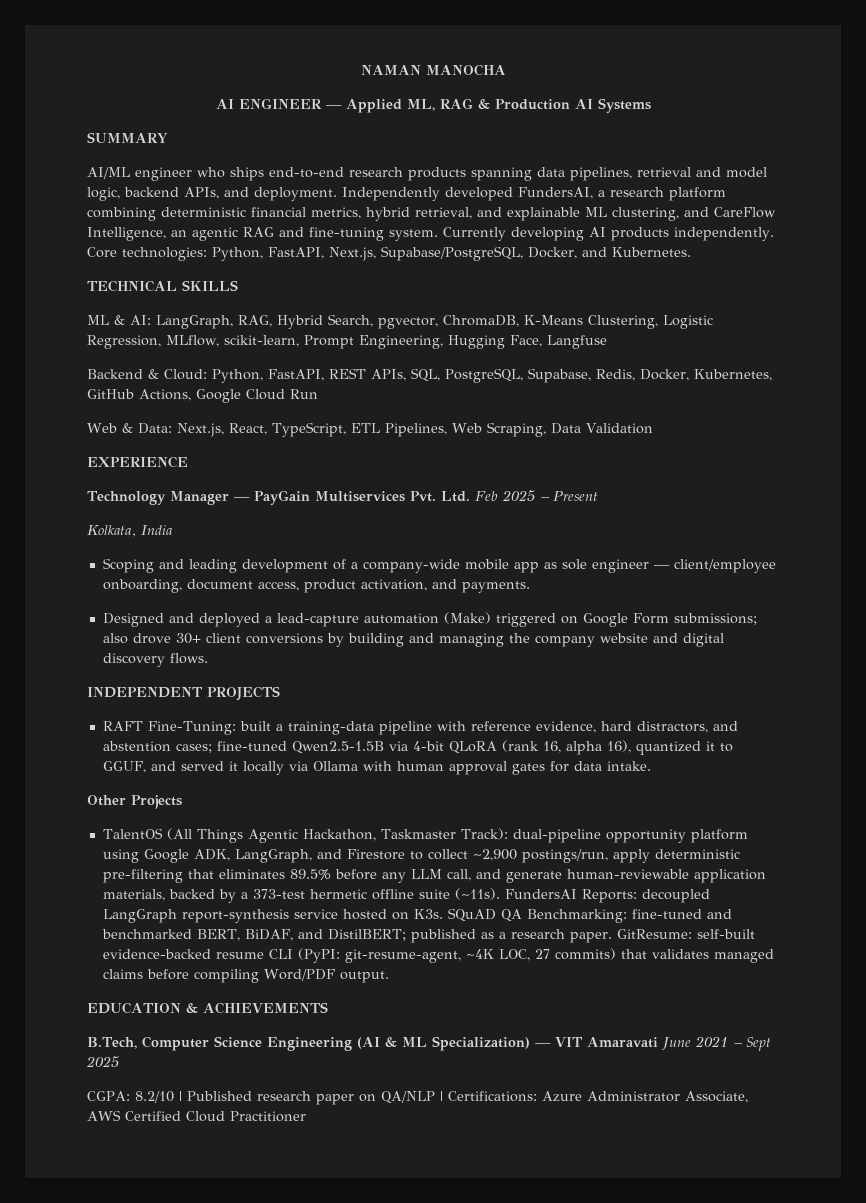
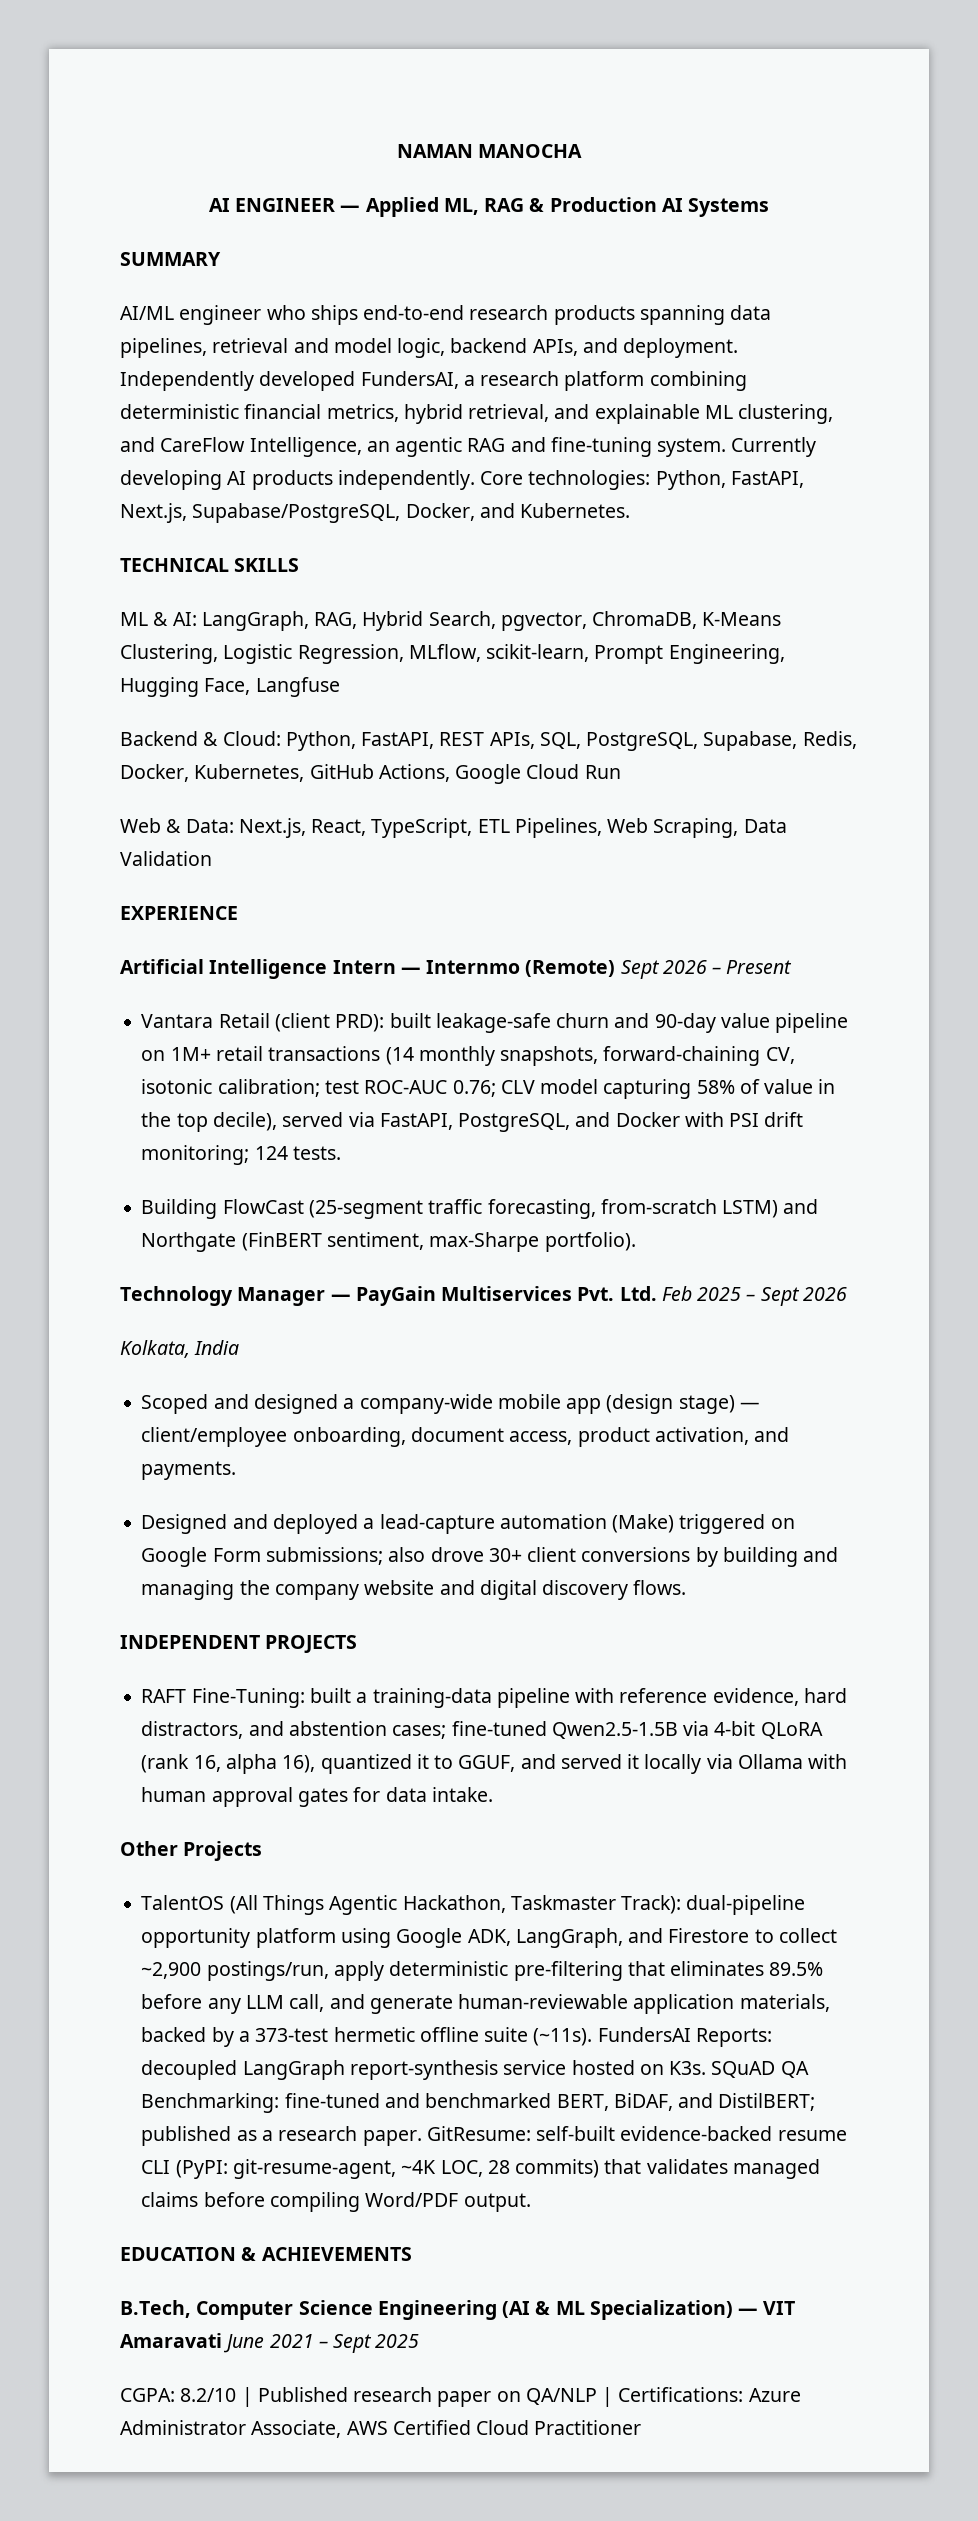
(188, 462) none -> [120,959,793,979] [141,1013,849,1033] [141,1046,795,1066] [141,1079,836,1099] [141,1112,804,1132] [141,1145,341,1165] [141,1199,819,1219] [141,1232,636,1252] // Artificial Intelligence Intern — Internmo (Remote) Sept 2026 – Present // Vantara Retail (client PRD): built leakage-safe churn and 90-day value pipeline on 1M+ retail transactions (14 monthly snapshots, forward-chaining CV, isotonic calibration; test ROC-AUC 0.76; CLV model capturing 58% of value in the top decile), served via FastAPI, PostgreSQL, and Docker with PSI drift monitoring; 124 tests. // Building FlowCast (25-segment traffic forecasting, from-scratch LSTM) and Northgate (FinBERT sentiment, max-Sharpe portfolio).
[552,491,598,501] Present -> [760,1287,847,1306] Sept 2026
[102,558,346,573] Scoping and leading development of -> [141,1394,338,1414] Scoped and designed
[543,559,649,573] as sole engineer -> [606,1394,735,1414] (design stage)
[534,949,550,959] 27 -> [487,2160,510,2174] 28

